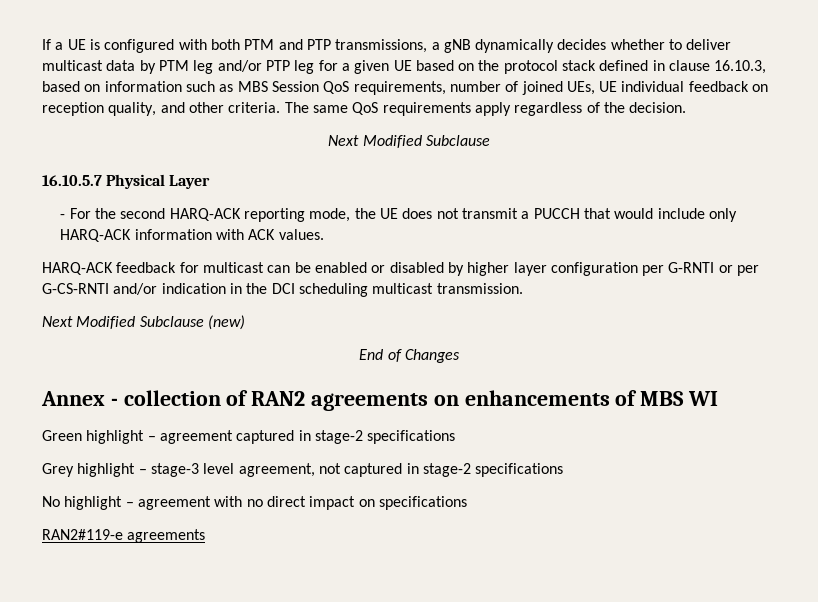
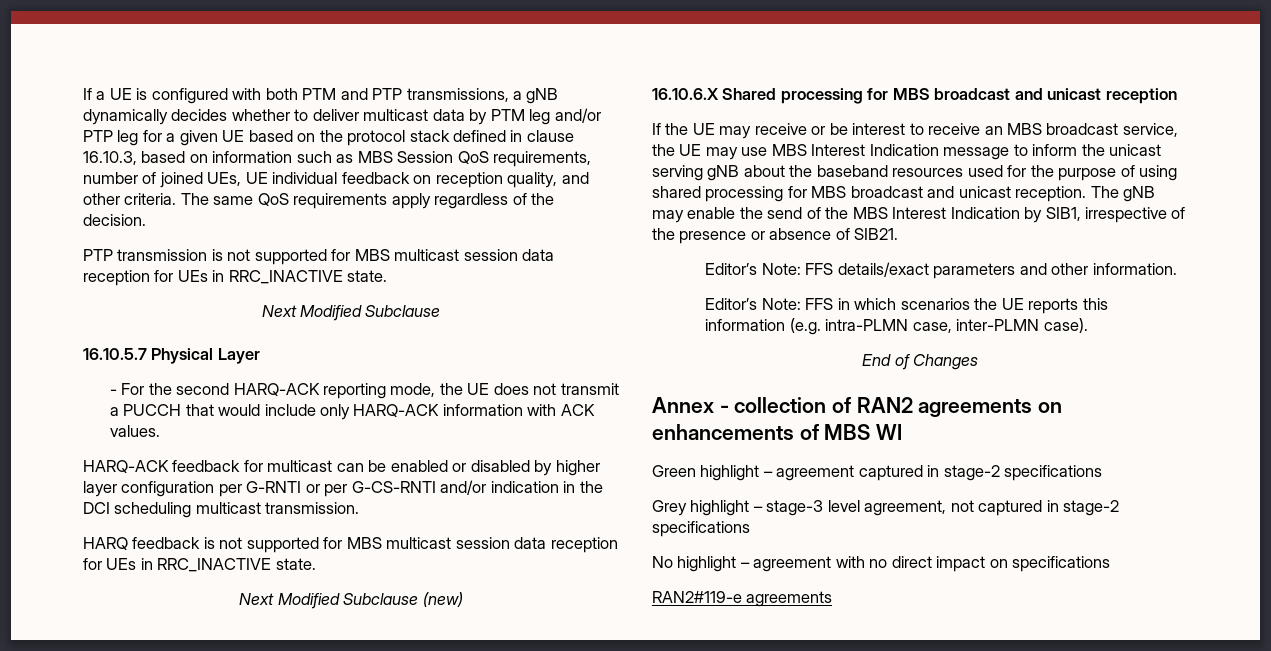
(687, 107) none -> [83,249,555,265] [83,270,388,286] // PTP transmission is not supported for MBS multicast session data reception for UEs in RRC_INACTIVE state.
[42,315,245,330] Next Modified Subclause (new) -> [83,537,618,553] [83,558,316,572] [239,592,463,609] [652,88,1177,104] [652,123,1178,139] [652,144,1162,160] [652,165,1178,181] [652,186,1156,202] [652,207,1186,223] [652,228,899,244] [705,262,1177,279] [705,298,1108,314] [705,318,1088,335] HARQ feedback is not supported for MBS multicast session data reception for UEs in RRC_INACTIVE state. // Next Modified Subclause (new) // 16.10.6.X Shared processing for MBS broadcast and unicast reception // If the UE may receive or be interest to receive an MBS broadcast service, the UE may use MBS Interest Indication message to inform the unicast serving gNB about the baseband resources used for the purpose of using shared processing for MBS broadcast and unicast reception. The gNB may enable the send of the MBS Interest Indication by SIB1, irrespective of the presence or absence of SIB21. // Editor’s Note: FFS details/exact parameters and other information. // Editor’s Note: FFS in which scenarios the UE reports this information (e.g. intra-PLMN case, inter-PLMN case).

